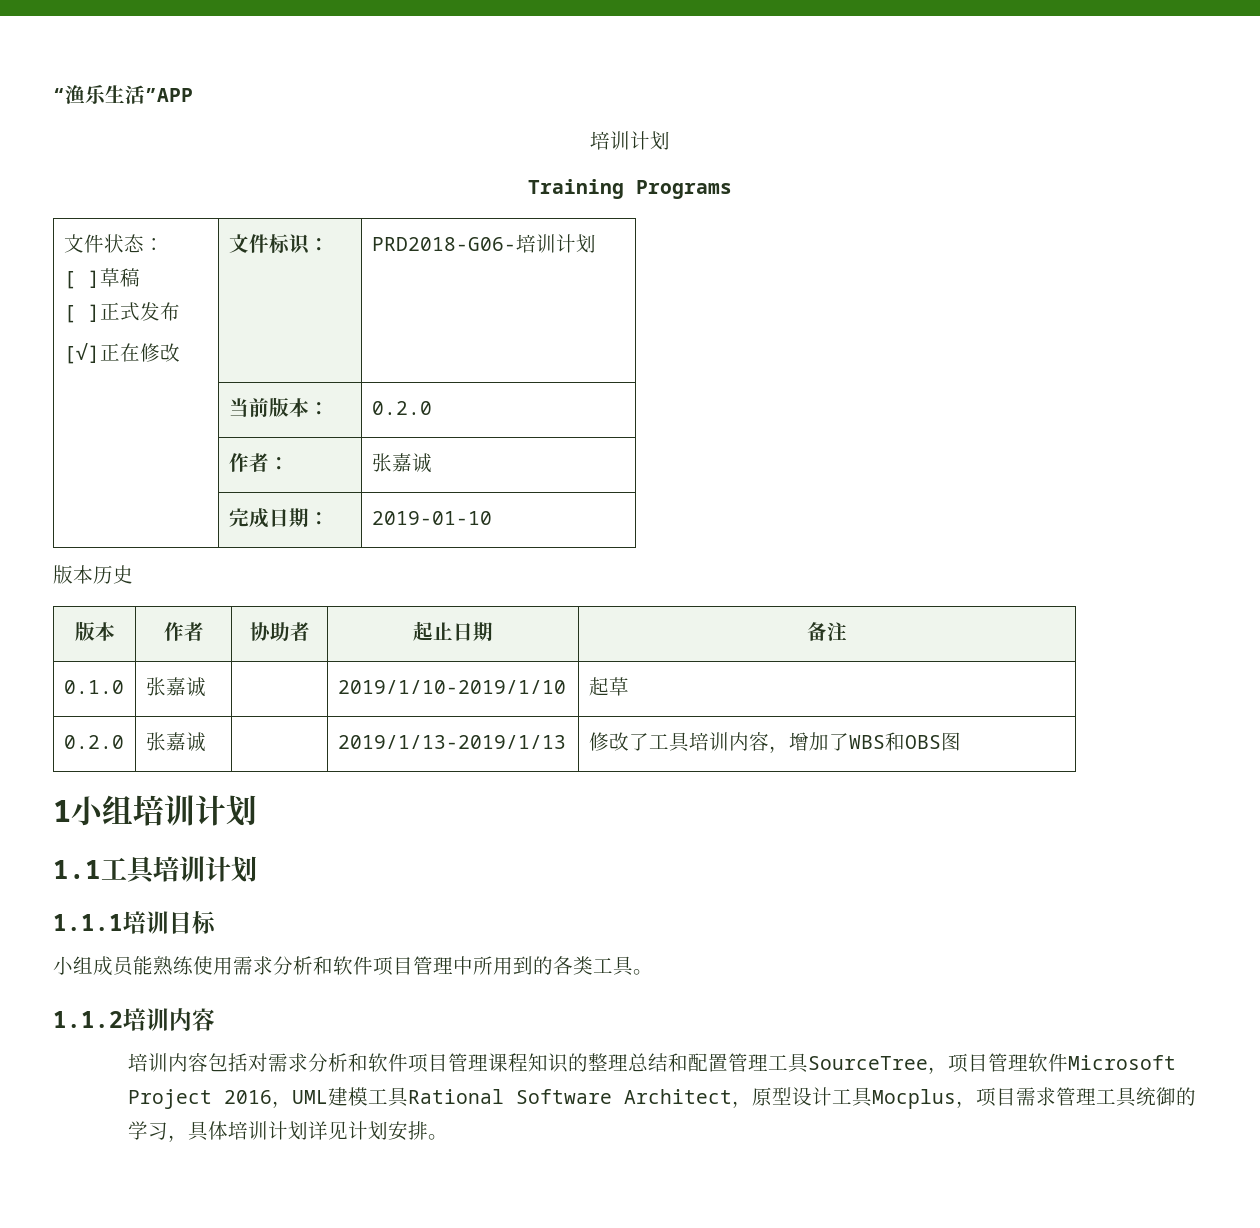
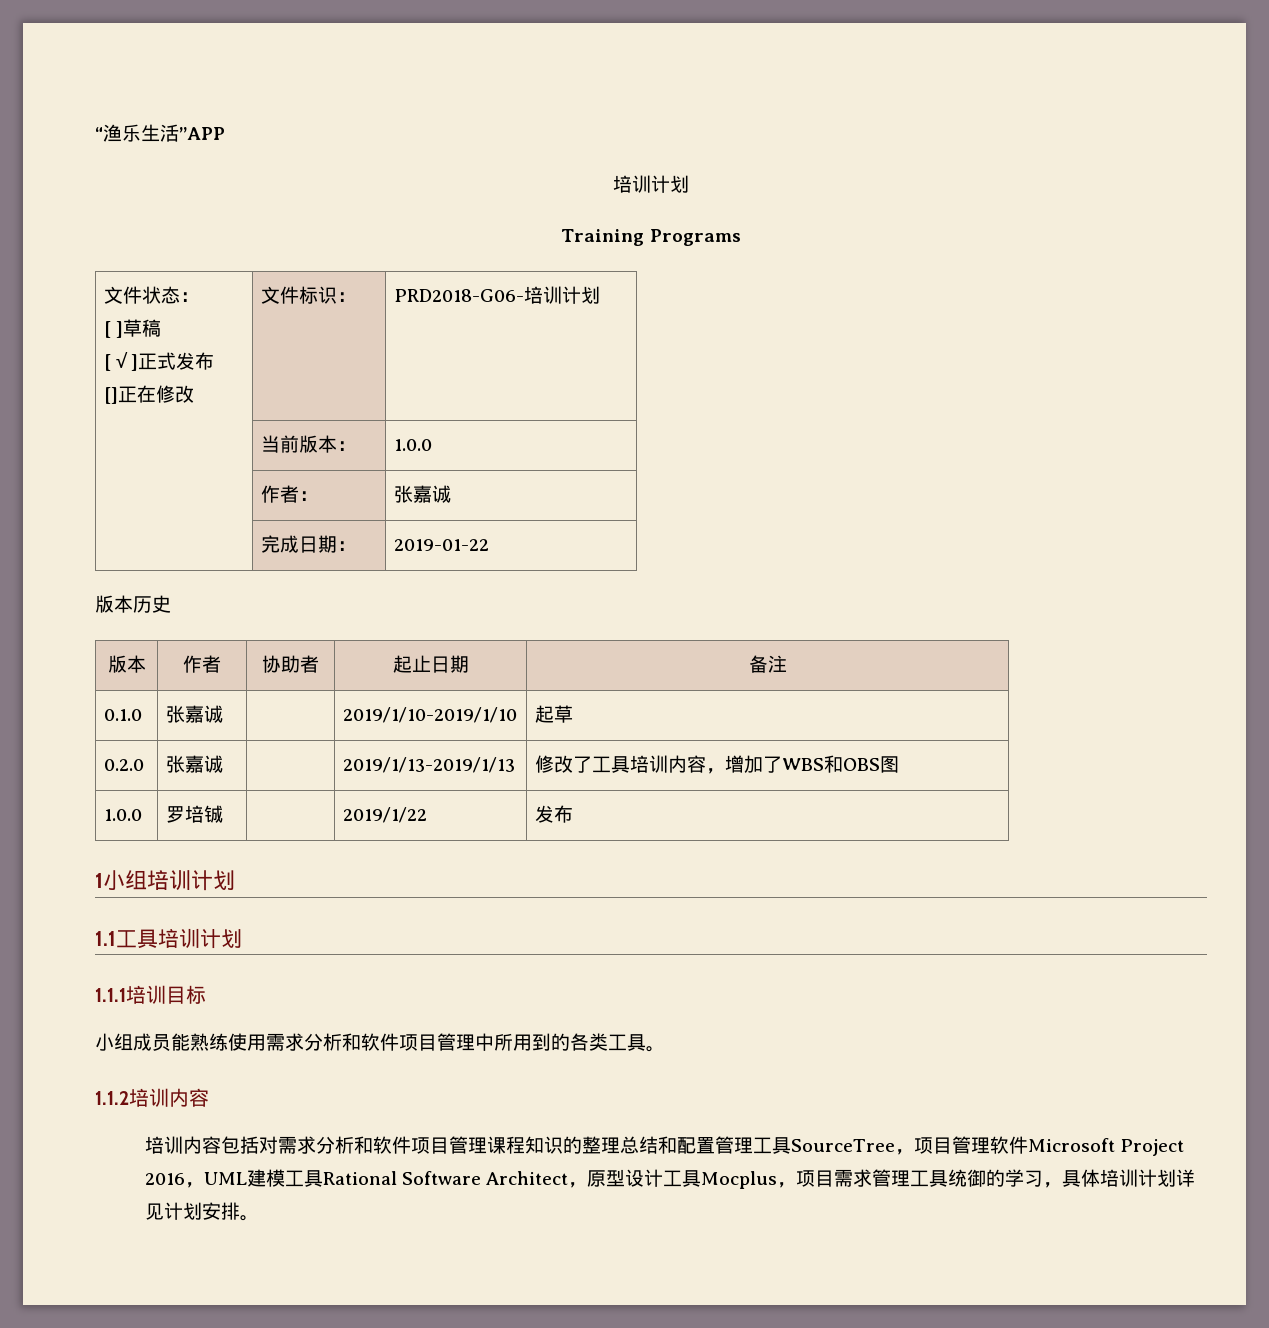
(76, 314) none -> [115,352,128,368] √
[63,343,100,364] [√] -> [103,387,118,404] []
[371,401,432,415] 0.2.0 -> [393,439,432,451] 1.0.0
[371,511,492,525] 2019-01-10 -> [393,539,489,551] 2019-01-22
(961, 741) none -> [103,809,142,821] [165,805,223,823] [342,807,427,823] [534,805,573,823] // 1.0.0 | 罗培铖 | | 2019/1/22 | 发布

